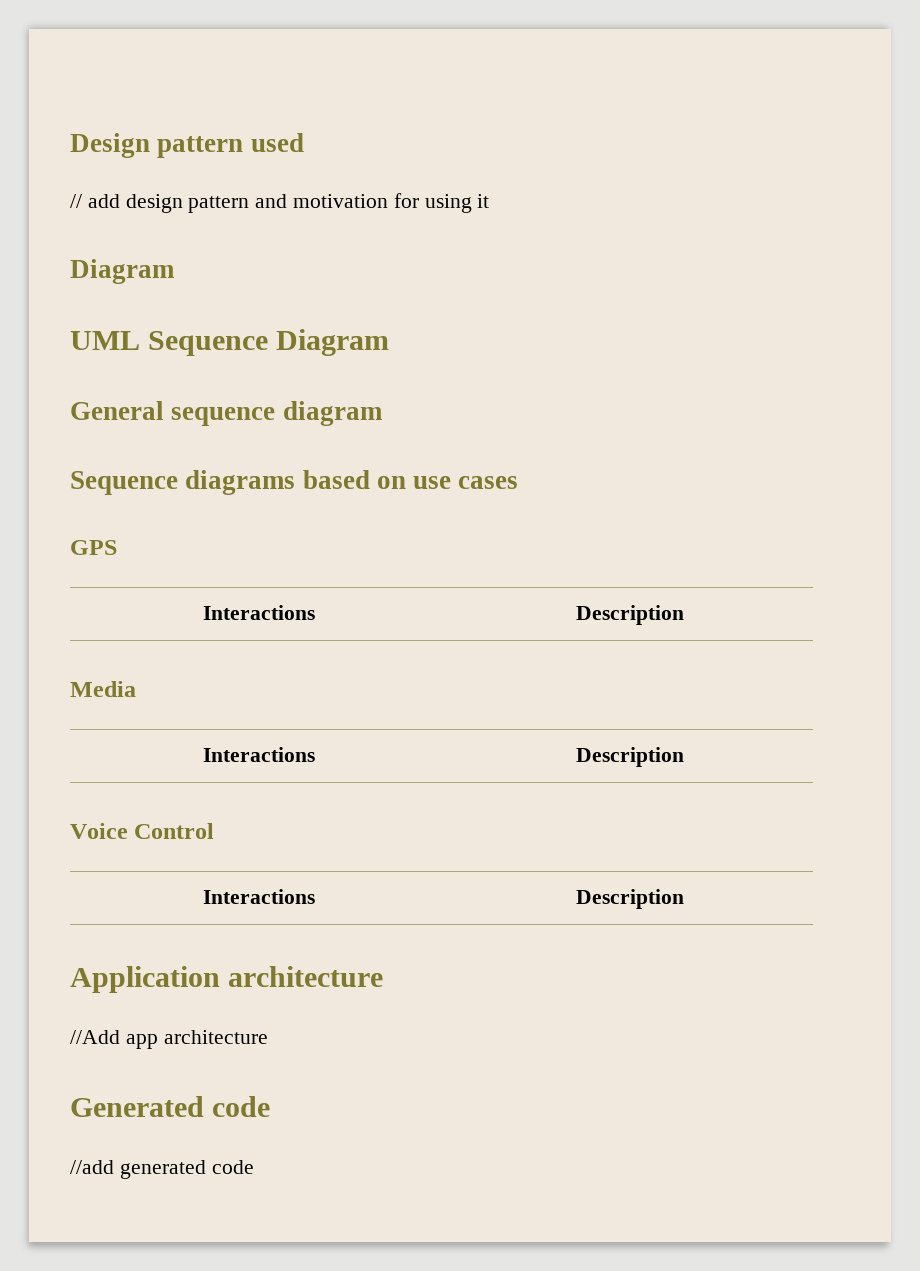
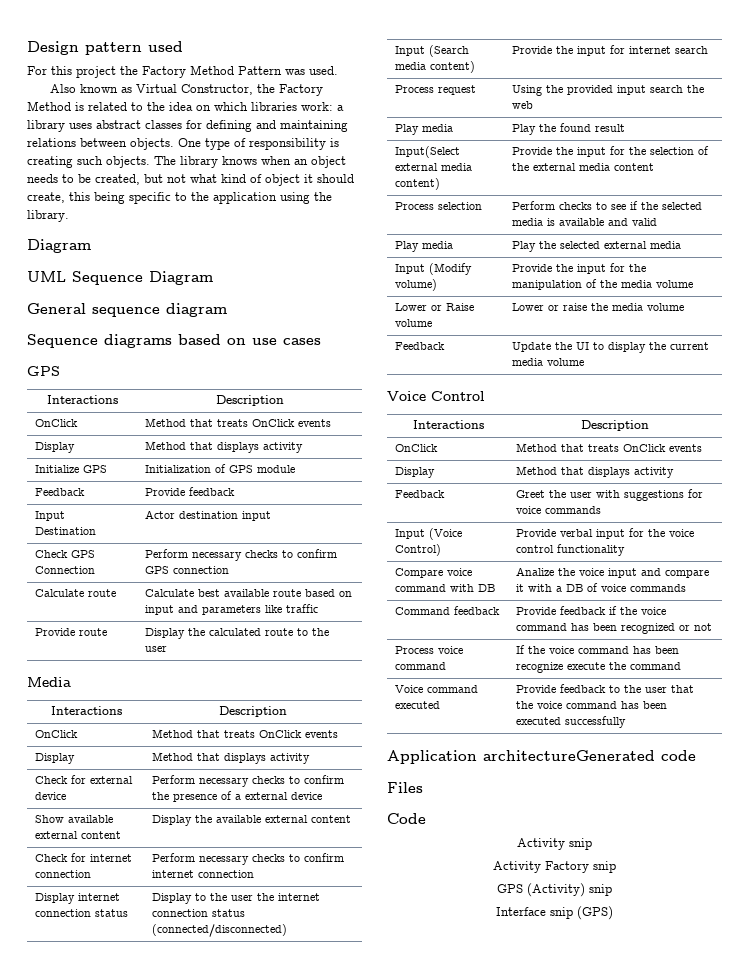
[70,193,490,213] // add design pattern and motivation for using it -> [27,65,338,78] [50,84,324,96] [27,101,344,111] [27,120,348,132] [27,138,339,150] [27,156,346,168] [27,174,354,186] [27,192,332,204] [27,210,69,222] For this project the Factory Method Pattern was used. // Also known as Virtual Constructor, the Factory Method is related to the idea on which libraries work: a library uses abstract classes for defining and maintaining relations between objects. One type of responsibility is creating such objects. The library knows when an object needs to be created, but not what kind of object it should create, this being specific to the application using the library.
[70,681,136,697] [202,747,315,762] [575,747,684,767] [70,823,215,839] [202,889,315,904] [575,889,684,909] [70,966,384,993] [70,1030,268,1049] [70,1096,271,1117] [70,1160,254,1179] // Media // Interactions | Description // Voice Control // Interactions | Description // Application architecture // //Add app architecture // Generated code // //add generated code -> [35,419,79,427] [145,418,332,427] [35,442,76,453] [145,441,304,453] [35,465,108,473] [145,464,296,473] [35,488,86,496] [145,487,236,496] [35,511,66,521] [35,527,97,535] [145,510,272,521] [35,550,96,558] [35,566,96,574] [145,549,338,561] [145,566,230,574] [35,589,117,597] [145,589,353,597] [145,604,319,615] [35,628,108,636] [145,628,330,639] [145,646,168,652] [27,677,71,687] [50,706,122,715] [218,706,287,717] [35,730,79,738] [152,729,339,738] [35,753,76,764] [152,752,311,764] [35,775,134,784] [35,792,67,800] [152,775,345,787] [152,791,323,802] [35,815,114,823] [35,831,122,839] [152,815,352,826] [35,853,133,862] [35,870,92,878] [152,853,345,865] [152,870,255,878] [35,893,121,904] [35,909,129,917] [152,893,321,904] [152,909,246,917] [152,924,288,937] [395,45,470,57] [395,61,476,73] [512,45,709,56] [395,85,477,95] [512,85,705,96] [512,101,534,109] [395,124,454,135] [512,123,626,135] [395,146,461,158] [395,163,473,171] [395,178,441,190] [512,146,710,157] [512,163,655,171] [395,202,483,210] [512,201,703,210] [512,218,658,226] [395,241,454,252] [512,241,682,252] [395,263,473,275] [395,279,438,291] [512,263,647,274] [512,279,694,290] [395,303,475,311] [395,319,433,327] [512,303,685,311] [395,342,446,350] [512,342,710,353] [512,358,585,366] [387,391,485,401] [412,420,484,429] [581,420,649,431] [395,444,439,452] [516,443,703,452] [395,467,436,478] [516,466,675,478] [395,490,446,498] [516,489,704,501] [516,506,602,514] [395,528,463,540] [395,544,442,556] [516,528,695,539] [516,544,626,556] [395,568,473,578] [395,584,496,592] [516,567,710,578] [516,583,687,592] [395,606,501,615] [516,606,667,615] [516,623,713,634] [395,646,464,654] [395,662,447,670] [516,645,680,654] [516,662,682,673] [395,685,479,693] [395,701,441,709] [516,684,695,693] [516,701,668,709] [516,716,627,728] [387,750,696,764] [387,782,423,793] [387,813,426,824] [517,838,592,850] [493,861,616,873] [497,883,612,897] [496,906,613,920] // OnClick | Method that treats OnClick events // Display | Method that displays activity // Initialize GPS | Initialization of GPS module // Feedback | Provide feedback // Input Destination | Actor destination input // Check GPS Connection | Perform necessary checks to confirm GPS connection // Calculate route | Calculate best available route based on input and parameters like traffic // Provide route | Display the calculated route to the user // Media // Interactions | Description // OnClick | Method that treats OnClick events // Display | Method that displays activity // Check for external device | Perform necessary checks to confirm the presence of a external device // Show available external content | Display the available external content // Check for internet connection | Perform necessary checks to confirm internet connection // Display internet connection status | Display to the user the internet connection status (connected/disconnected) // Input (Search media content) | Provide the input for internet search // Process request | Using the provided input search the web // Play media | Play the found result // Input(Select external media content) | Provide the input for the selection of the external media content // Process selection | Perform checks to see if the selected media is available and valid // Play media | Play the selected external media // Input (Modify volume) | Provide the input for the manipulation of the media volume // Lower or Raise volume | Lower or raise the media volume // Feedback | Update the UI to display the current media volume // Voice Control // Interactions | Description // OnClick | Method that treats OnClick events // Display | Method that displays activity // Feedback | Greet the user with suggestions for voice commands // Input (Voice Control) | Provide verbal input for the voice control functionality // Compare voice command with DB | Analize the voice input and compare it with a DB of voice commands // Command feedback | Provide feedback if the voice command has been recognized or not // Process voice command | If the voice command has been recognize execute the command // Voice command executed | Provide feedback to the user that the voice command has been executed successfully // Application architectureGenerated code // Files // Code // Activity snip // Activity Factory snip // GPS (Activity) snip // Interface snip (GPS)

